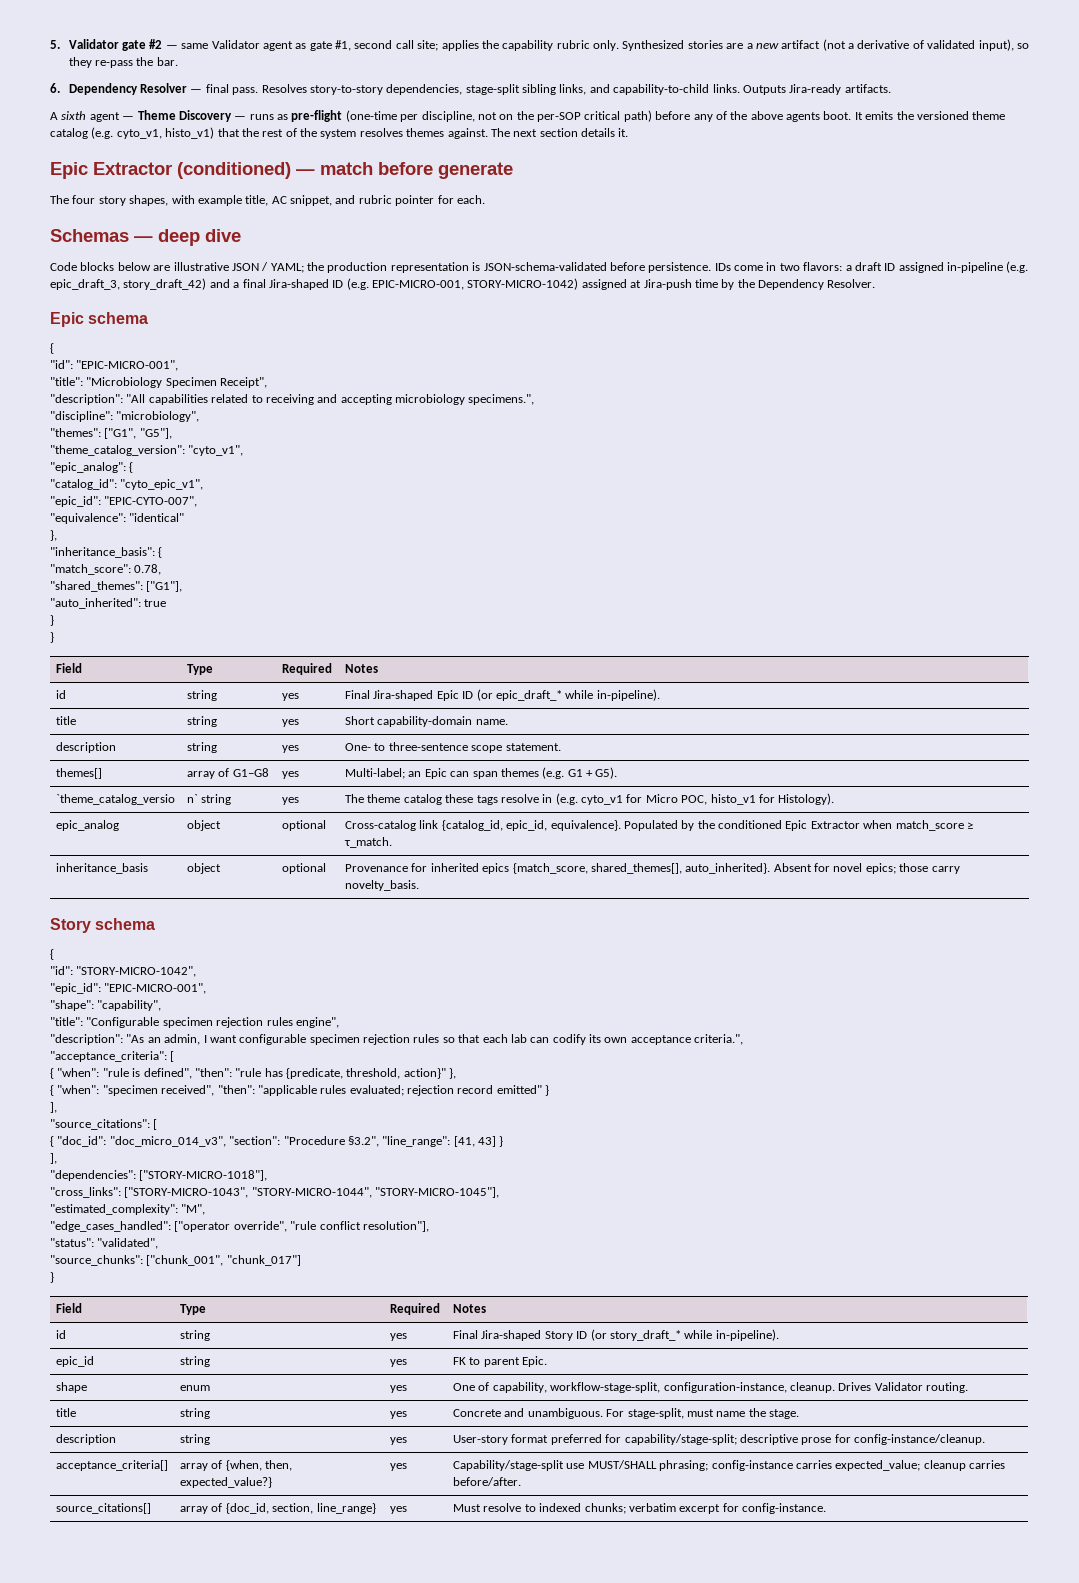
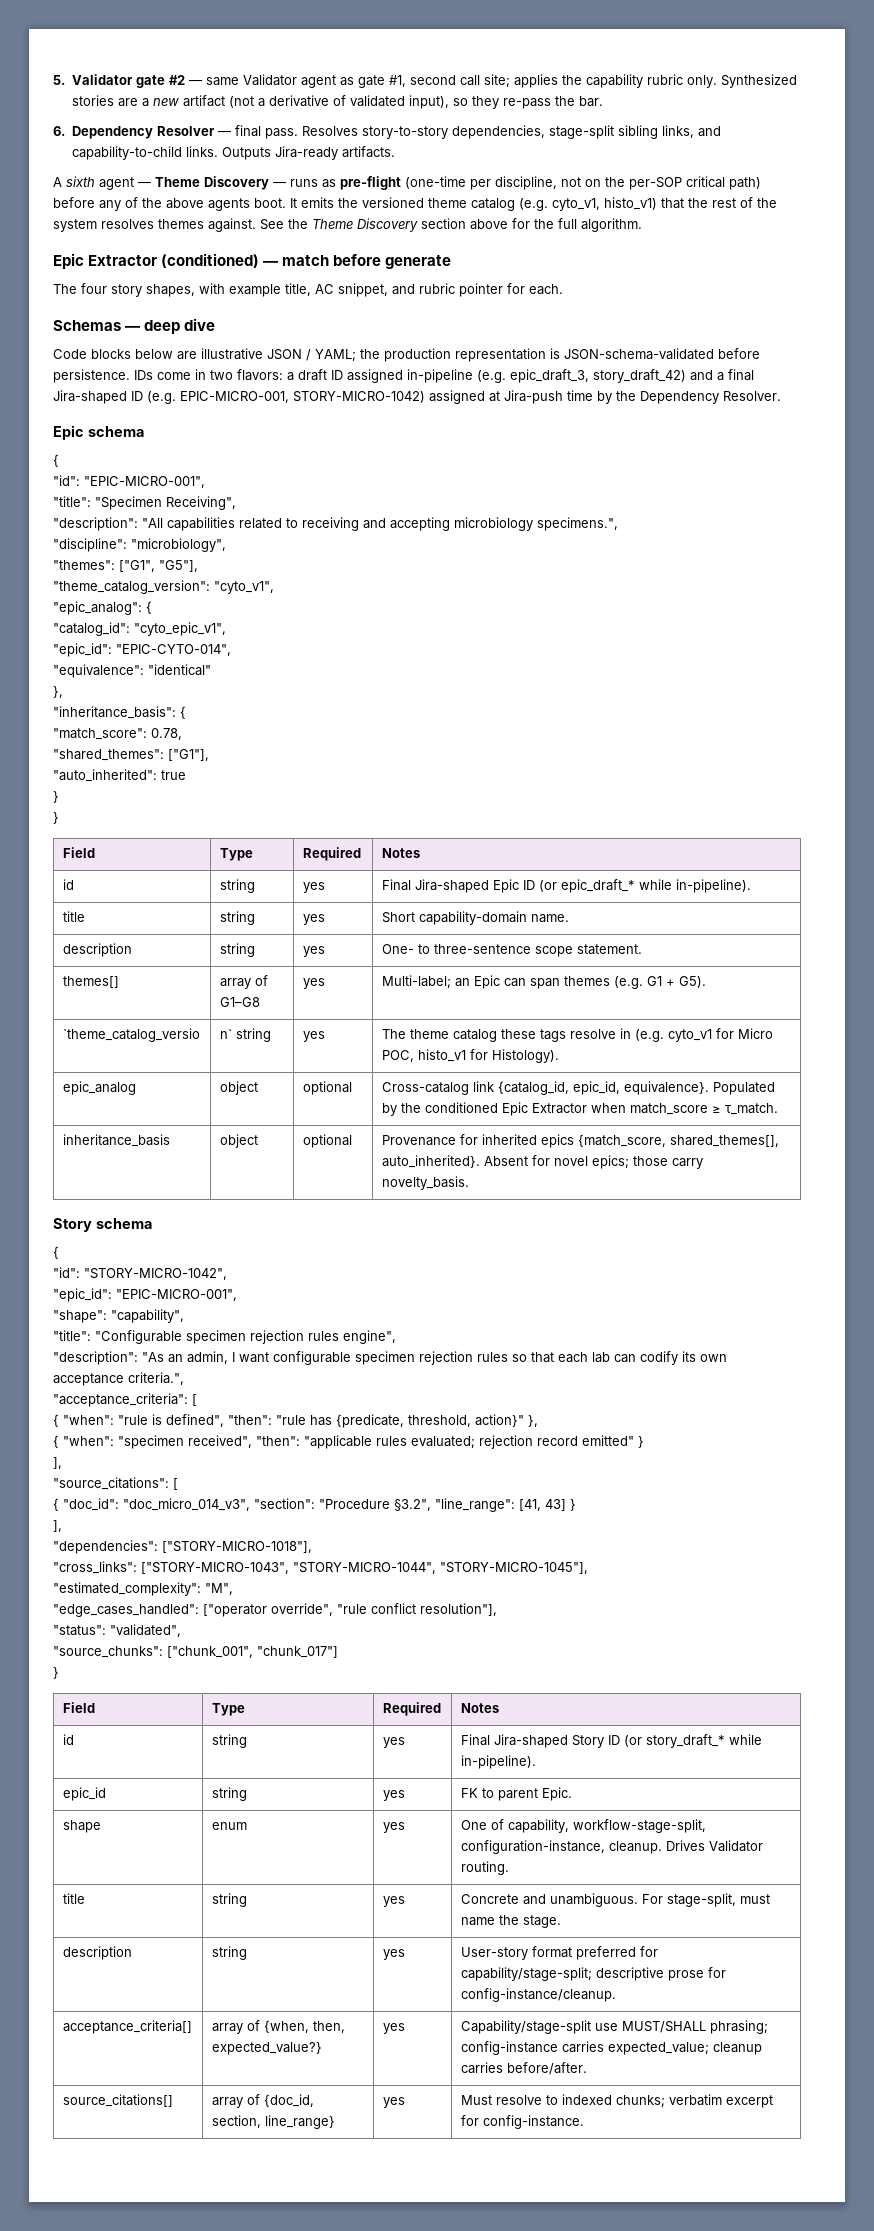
[490,128,629,137] The next section details it. -> [260,218,642,232] See the Theme Discovery section above for the full algorithm.
[86,377,268,388] "Microbiology Specimen Receipt", -> [95,496,236,510] "Specimen Receiving",
[104,496,198,507] "EPIC-CYTO-007", -> [116,644,231,656] "EPIC-CYTO-014",

